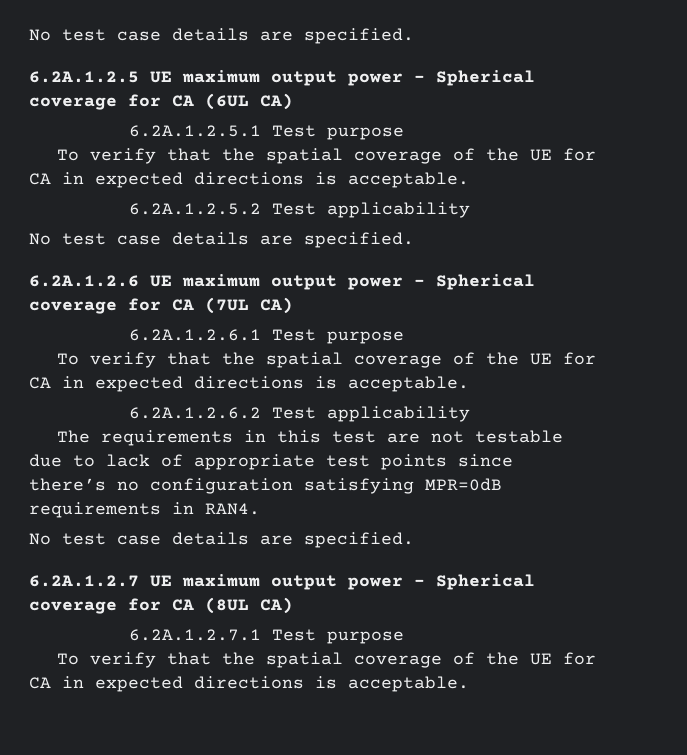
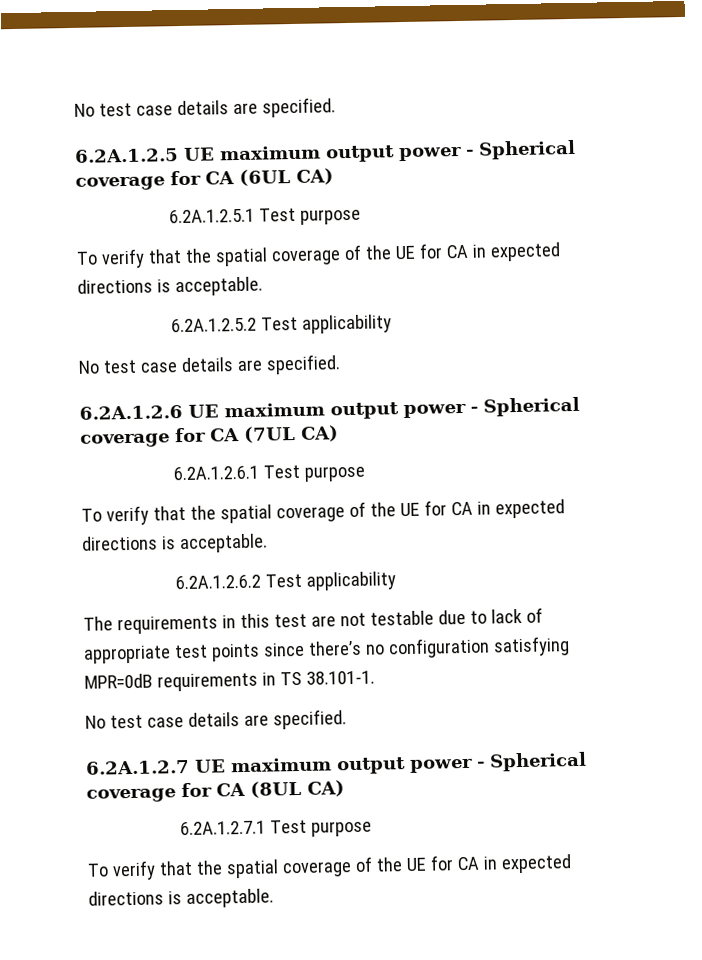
[205,503,260,515] RAN4. -> [279,670,375,686] TS 38.101-1.

